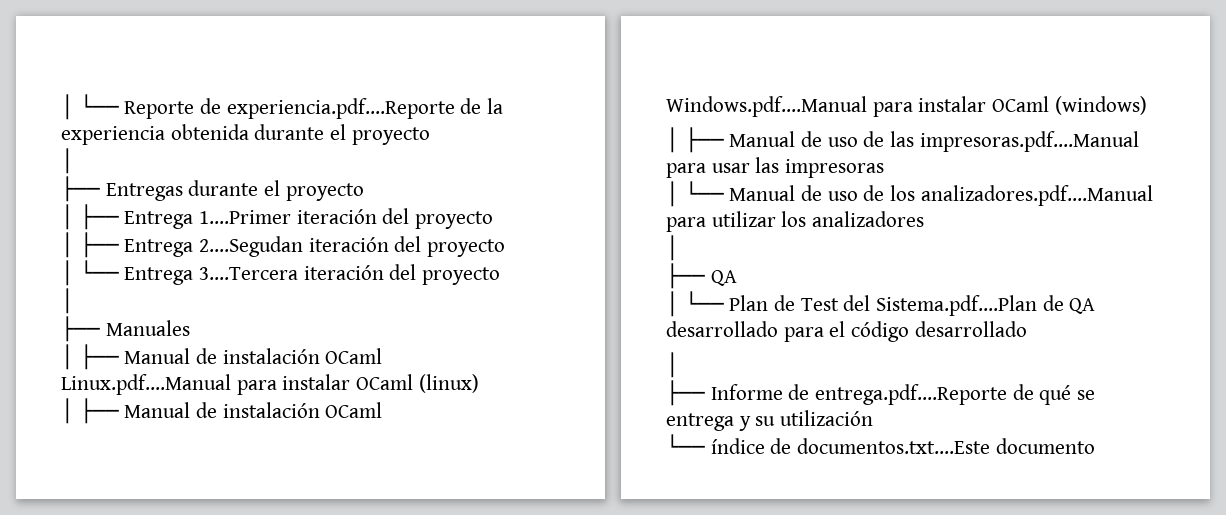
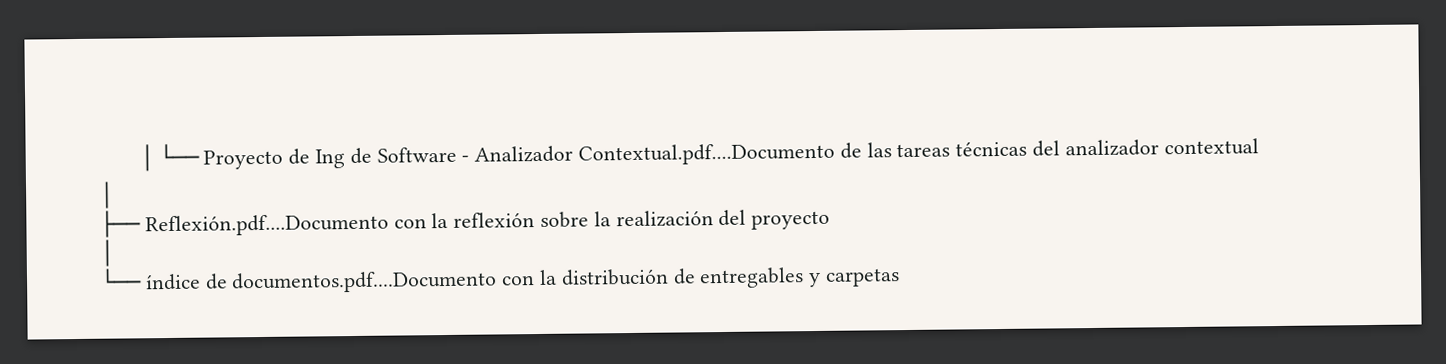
[61,94,504,120] [61,124,430,145] [61,148,74,174] [61,176,364,202] [61,204,494,230] [61,232,506,258] [61,260,501,286] [61,288,74,314] [61,316,190,342] [61,344,383,370] [61,374,479,395] [61,398,383,424] [666,96,1147,117] [666,127,1139,153] [666,157,885,178] [666,181,1153,207] [666,211,925,232] [666,235,679,261] [666,263,737,289] [666,291,1096,317] [666,321,1027,342] [666,352,679,378] [666,380,1096,406] [666,410,874,431] [666,434,1095,454] │ └── Reporte de experiencia.pdf....Reporte de la experiencia obtenida durante el proyecto // │ // ├── Entregas durante el proyecto // │ ├── Entrega 1....Primer iteración del proyecto // │ ├── Entrega 2....Segudan iteración del proyecto // │ └── Entrega 3....Tercera iteración del proyecto // │ // ├── Manuales // │ ├── Manual de instalación OCaml Linux.pdf....Manual para instalar OCaml (linux) // │ ├── Manual de instalación OCaml Windows.pdf....Manual para instalar OCaml (windows) // │ ├── Manual de uso de las impresoras.pdf....Manual para usar las impresoras // │ └── Manual de uso de los analizadores.pdf....Manual para utilizar los analizadores // │ // ├── QA // │ └── Plan de Test del Sistema.pdf....Plan de QA desarrollado para el código desarrollado // │ // ├── Informe de entrega.pdf....Reporte de qué se entrega y su utilización // └── índice de documentos.txt....Este documento -> [139,138,1259,172] [99,181,114,209] [100,209,831,238] [100,239,114,267] [100,267,901,294] │ └── Proyecto de Ing de Software - Analizador Contextual.pdf....Documento de las tareas técnicas del analizador contextual // │ // ├── Reflexión.pdf....Documento con la reflexión sobre la realización del proyecto // │ // └── índice de documentos.pdf....Documento con la distribución de entregables y carpetas

